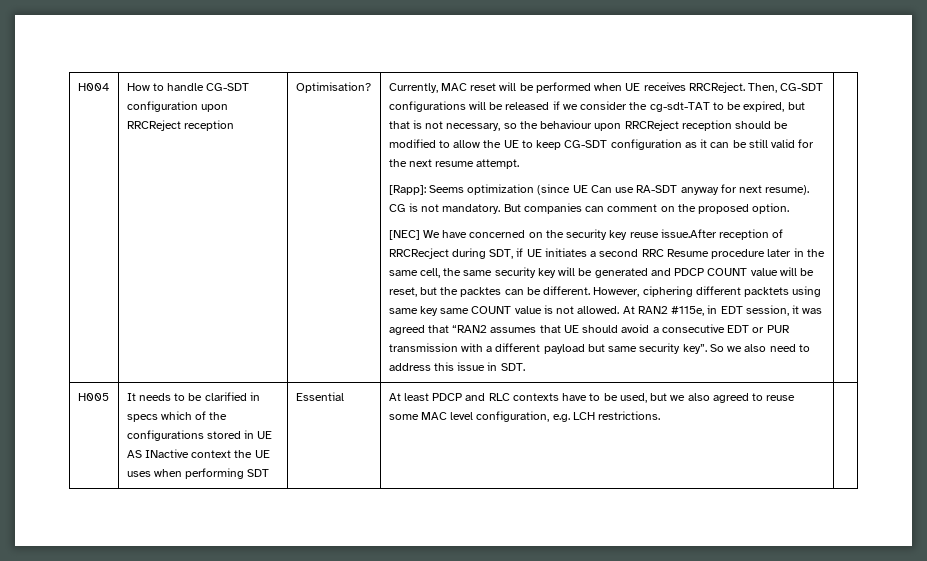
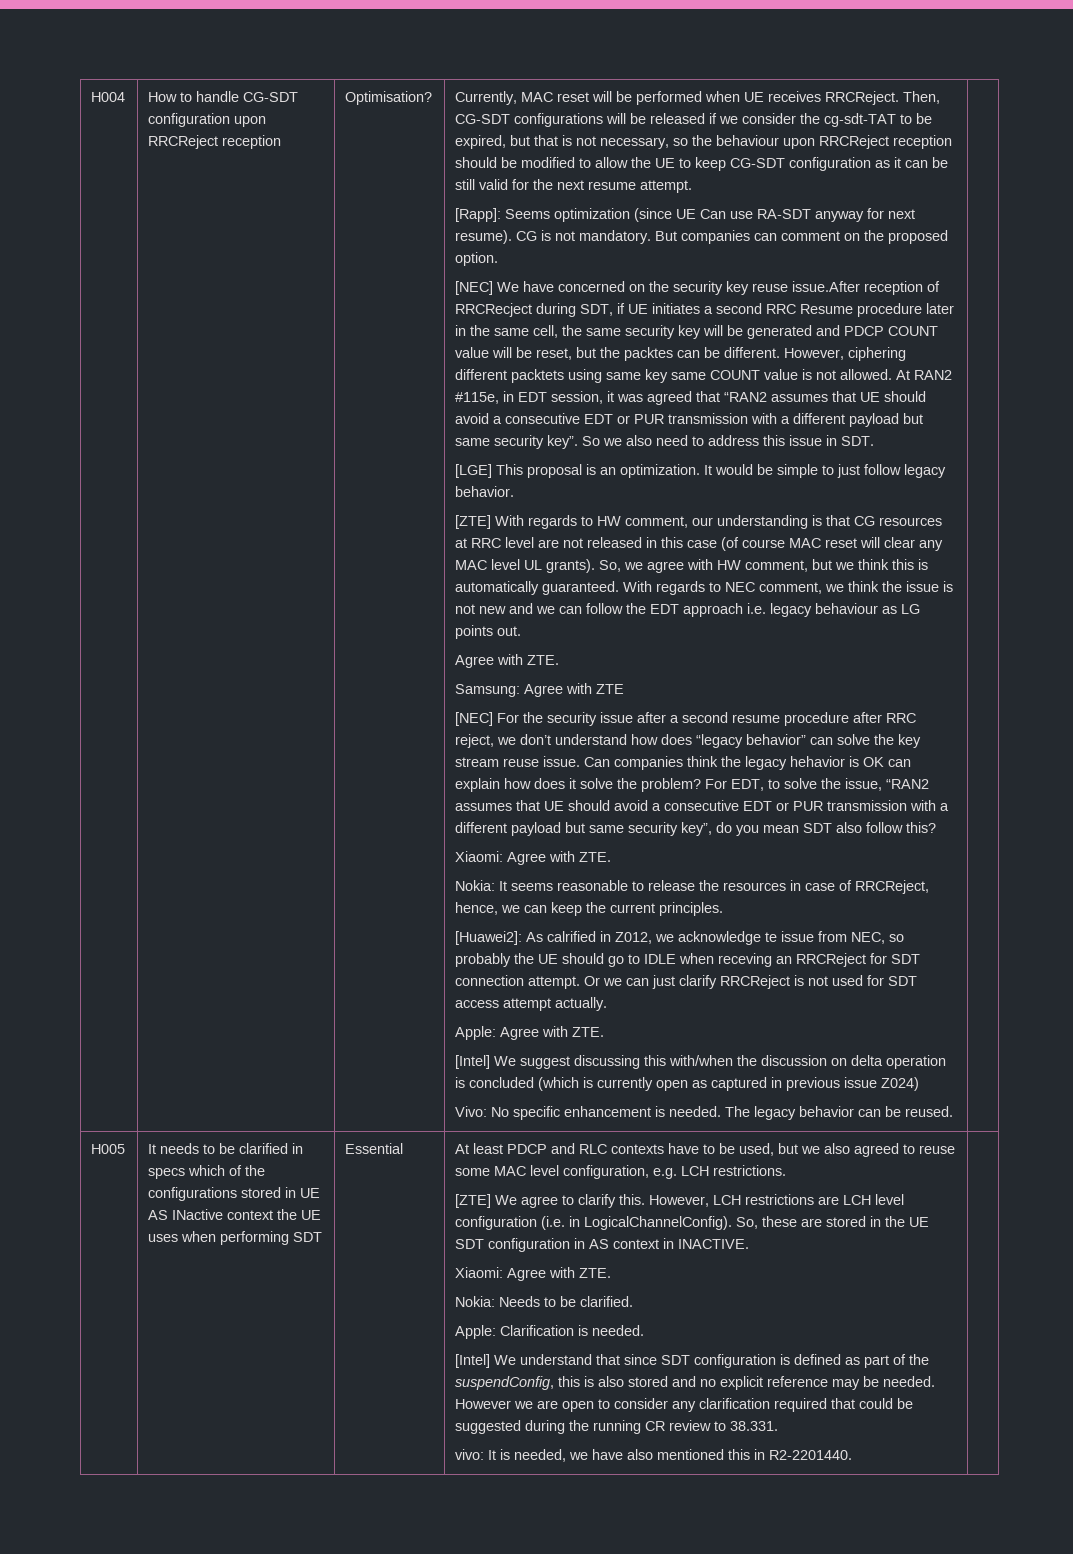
(525, 367) none -> [455,464,947,478] [455,486,515,497] [455,515,943,529] [455,537,944,551] [455,559,929,573] [455,581,954,595] [455,603,921,617] [455,625,522,639] [455,654,560,668] [455,683,625,697] [455,712,917,726] [455,734,922,748] [455,756,912,770] [455,778,930,792] [455,800,950,811] [455,822,937,836] [455,851,612,865] [455,880,930,894] [455,902,724,916] [455,931,905,945] [455,953,921,967] [455,975,918,989] [455,997,608,1011] [455,1026,605,1040] [455,1055,947,1069] [455,1077,920,1091] [455,1106,954,1120] // [LGE] This proposal is an optimization. It would be simple to just follow legacy behavior. // [ZTE] With regards to HW comment, our understanding is that CG resources at RRC level are not released in this case (of course MAC reset will clear any MAC level UL grants). So, we agree with HW comment, but we think this is automatically guaranteed. With regards to NEC comment, we think the issue is not new and we can follow the EDT approach i.e. legacy behaviour as LG points out. // Agree with ZTE. // Samsung: Agree with ZTE // [NEC] For the security issue after a second resume procedure after RRC reject, we don’t understand how does “legacy behavior” can solve the key stream reuse issue. Can companies think the legacy hehavior is OK can explain how does it solve the problem? For EDT, to solve the issue, “RAN2 assumes that UE should avoid a consecutive EDT or PUR transmission with a different payload but same security key”, do you mean SDT also follow this? // Xiaomi: Agree with ZTE. // Nokia: It seems reasonable to release the resources in case of RRCReject, hence, we can keep the current principles. // [Huawei2]: As calrified in Z012, we acknowledge te issue from NEC, so probably the UE should go to IDLE when receving an RRCReject for SDT connection attempt. Or we can just clarify RRCReject is not used for SDT access attempt actually. // Apple: Agree with ZTE. // [Intel] We suggest discussing this with/when the discussion on delta operation is concluded (which is currently open as captured in previous issue Z024) // Vivo: No specific enhancement is needed. The legacy behavior can be reused.
(661, 415) none -> [455,1194,905,1208] [455,1216,930,1230] [455,1238,750,1252] [455,1267,612,1281] [455,1296,634,1307] [455,1325,645,1339] [455,1354,930,1368] [455,1376,936,1390] [455,1398,914,1412] [455,1420,779,1434] [455,1449,853,1462] // [ZTE] We agree to clarify this. However, LCH restrictions are LCH level configuration (i.e. in LogicalChannelConfig). So, these are stored in the UE SDT configuration in AS context in INACTIVE. // Xiaomi: Agree with ZTE. // Nokia: Needs to be clarified. // Apple: Clarification is needed. // [Intel] We understand that since SDT configuration is defined as part of the suspendConfig, this is also stored and no explicit reference may be needed. However we are open to consider any clarification required that could be suggested during the running CR review to 38.331. // vivo: It is needed, we have also mentioned this in R2-2201440.

